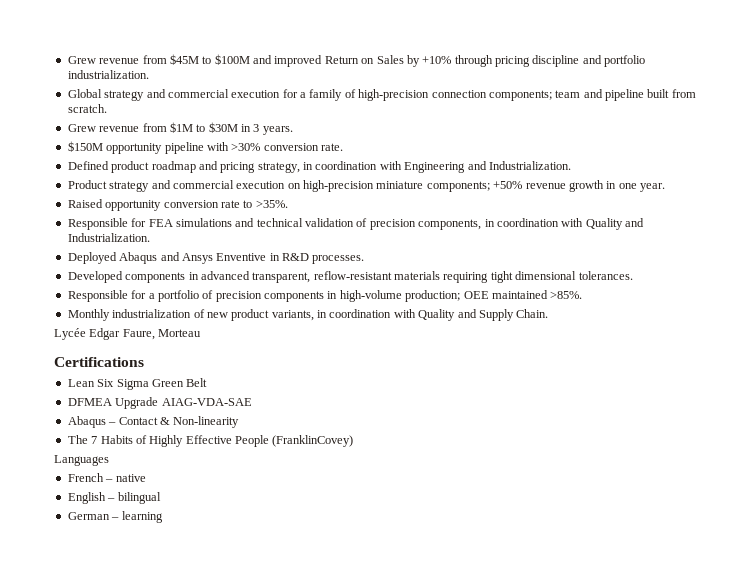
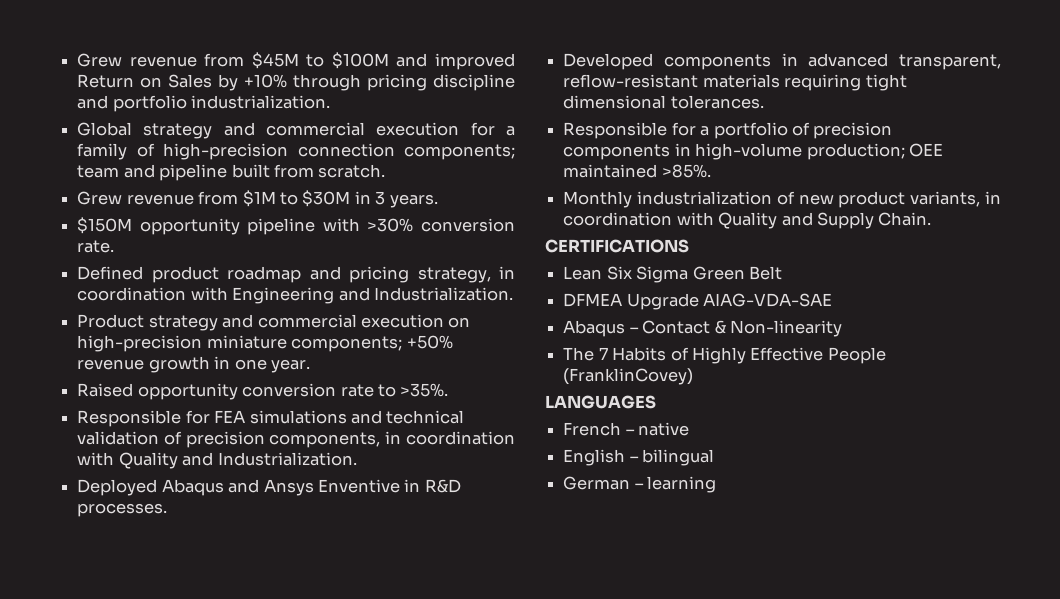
[54,328,202,340] [54,357,144,367] Lycée Edgar Faure, Morteau // Certifications -> [545,239,689,253] CERTIFICATIONS
[54,455,109,466] Languages -> [545,395,656,409] LANGUAGES

